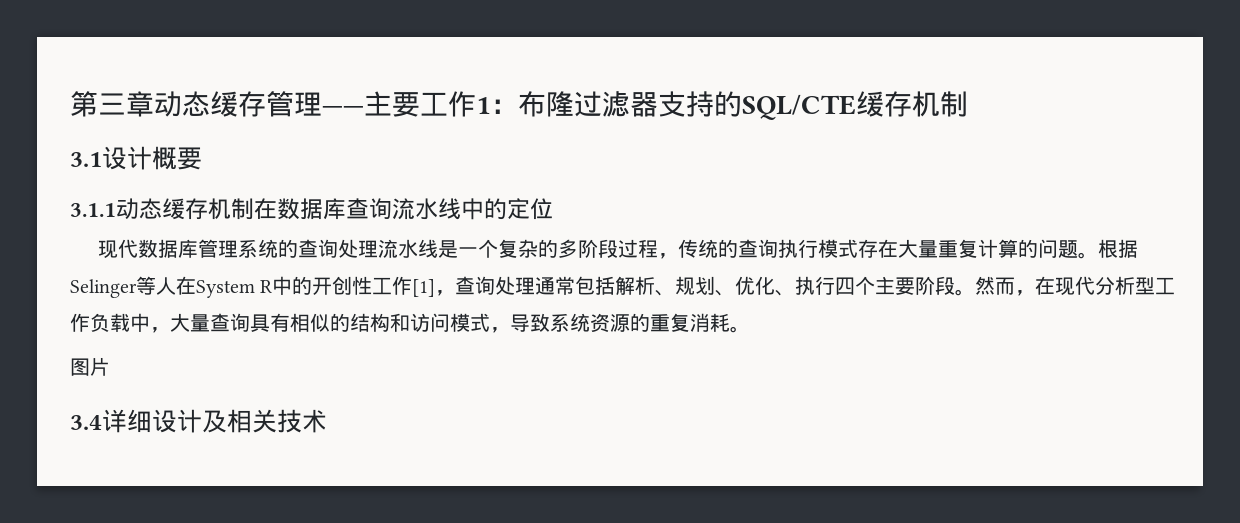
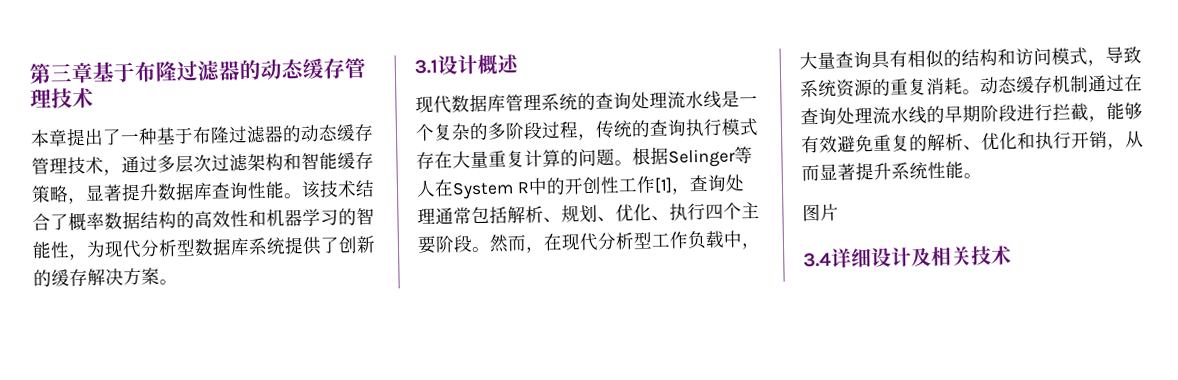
[154,91,968,120] [70,146,202,170] [70,198,553,220] 动态缓存管理——主要工作1：布隆过滤器支持的SQL/CTE缓存机制 // 3.1设计概要 // 3.1.1动态缓存机制在数据库查询流水线中的定位 -> [92,57,366,83] [30,87,94,109] [30,123,374,147] [31,151,374,176] [31,179,375,205] [32,207,375,232] [32,235,376,261] [33,267,178,287] [414,54,519,75] 基于布隆过滤器的动态缓存管理技术 // 本章提出了一种基于布隆过滤器的动态缓存管理技术，通过多层次过滤架构和智能缓存策略，显著提升数据库查询性能。该技术结合了概率数据结构的高效性和机器学习的智能性，为现代分析型数据库系统提供了创新的缓存解决方案。 // 3.1设计概述
(750, 329) none -> [980,74,1143,95] [800,102,1143,125] [801,130,1144,154] [801,161,982,182] 动态缓存机制通过在查询处理流水线的早期阶段进行拦截，能够有效避免重复的解析、优化和执行开销，从而显著提升系统性能。

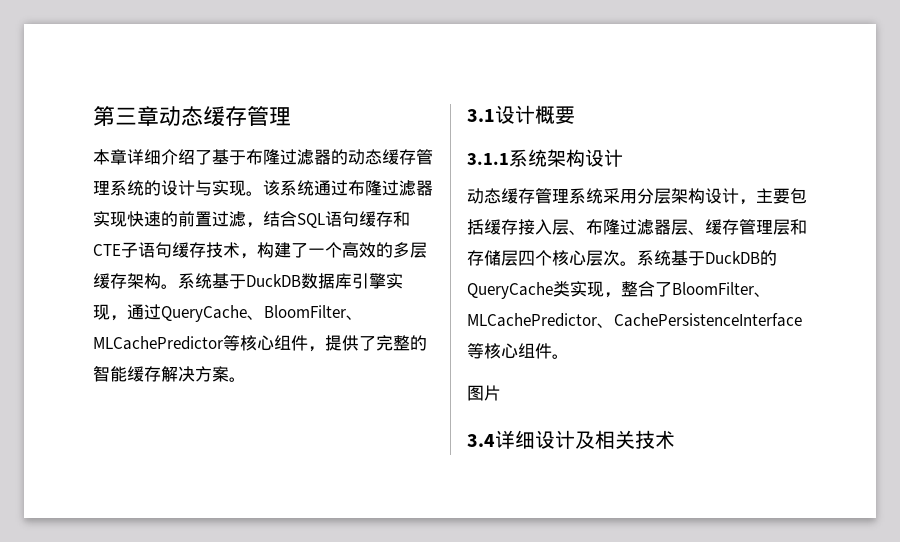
[92,57,366,83] [30,87,94,109] [30,123,374,147] [31,151,374,176] [31,179,375,205] [32,207,375,232] [32,235,376,261] [33,269,52,287] 基于布隆过滤器的动态缓存管理技术 // 本章提出了一种基于布隆过滤器的动态缓存管理技术，通过多层次过滤架构和智能缓存策略，显著提升数据库查询性能。该技术结合了概率数据结构的高效性和机器学习的智能性，为现代分析型数据库系统提供了创新的 -> [159,106,291,127] [93,149,433,165] [93,180,433,196] [93,211,410,228] [93,242,427,259] [93,273,403,289] [93,304,363,322] [93,335,427,352] [93,365,127,382] 动态缓存管理 // 本章详细介绍了基于布隆过滤器的动态缓存管理系统的设计与实现。该系统通过布隆过滤器实现快速的前置过滤，结合SQL语句缓存和CTE子语句缓存技术，构建了一个高效的多层缓存架构。系统基于DuckDB数据库引擎实现，通过QueryCache、BloomFilter、MLCachePredictor等核心组件，提供了完整的智能
[497,54,519,74] [415,90,758,114] [415,118,759,142] [416,146,753,170] [416,174,745,200] [417,202,760,225] [417,230,761,255] [799,46,1142,70] [800,74,1143,98] [800,102,1143,125] [801,130,1144,154] [801,161,964,182] 述 // 现代数据库管理系统的查询处理流水线是一个复杂的多阶段过程，传统的查询执行模式存在大量重复计算的问题。根据Selinger等人在System R中的开创性工作[1]，查询处理通常包括解析、规划、优化、执行四个主要阶段。然而，在现代分析型工作负载中，大量查询具有相似的结构和访问模式，导致系统资源的重复消耗。动态缓存机制通过在查询处理流水线的早期阶段进行拦截，能够有效避免重复的解析、优化和执行开销，从而显著提升系统性能 -> [555,106,575,124] [467,149,623,167] [467,188,807,205] [467,219,807,235] [467,250,777,266] [467,281,771,299] [467,313,802,328] [467,343,552,359] 要 // 3.1.1系统架构设计 // 动态缓存管理系统采用分层架构设计，主要包括缓存接入层、布隆过滤器层、缓存管理层和存储层四个核心层次。系统基于DuckDB的QueryCache类实现，整合了BloomFilter、MLCachePredictor、CachePersistenceInterface等核心组件

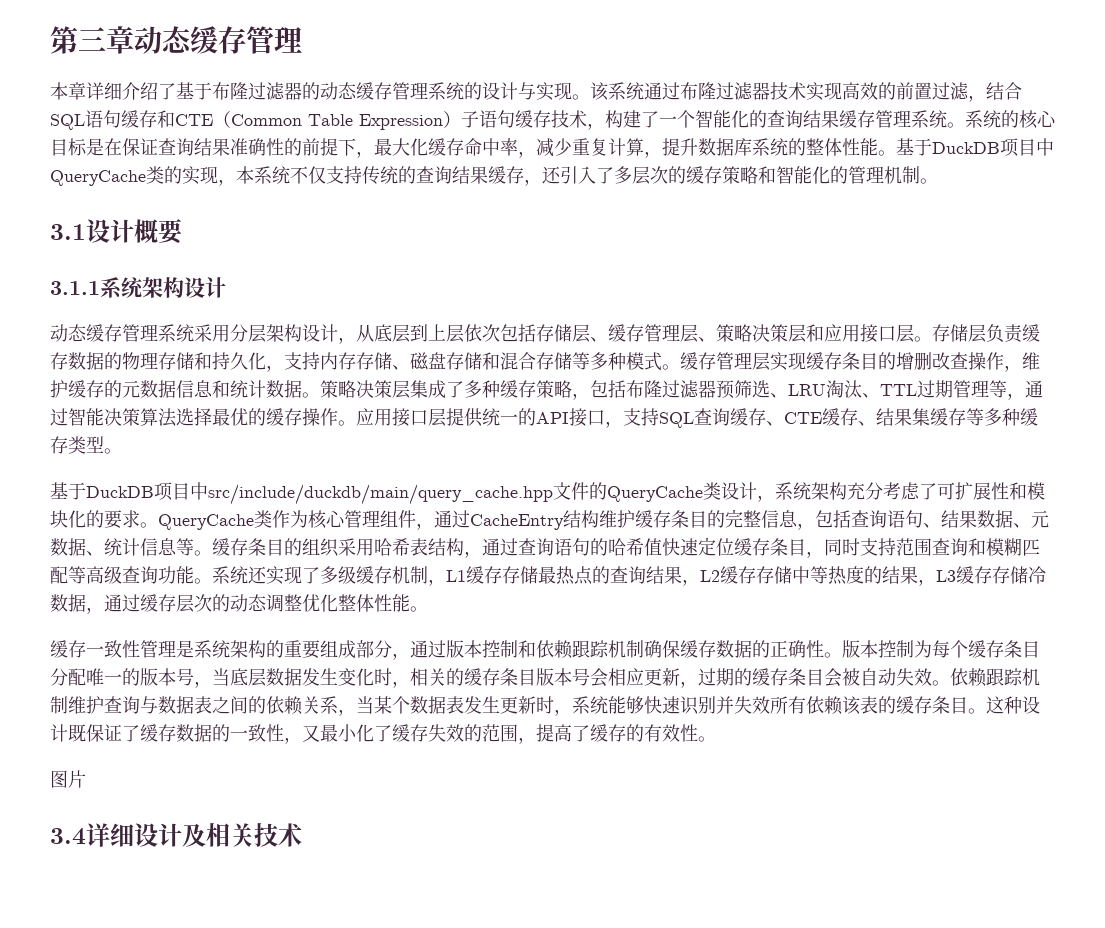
[93,211,161,227] 实现快速 -> [770,82,878,101] 技术实现高效
(121, 250) none -> [213,111,461,130] （Common Table Expression）
[342,242,427,258] [93,273,403,289] [93,304,363,322] [93,335,427,352] [93,365,229,382] 高效的多层缓存架构。系统基于DuckDB数据库引擎实现，通过QueryCache、BloomFilter、MLCachePredictor等核心组件，提供了完整的智能缓存解决方案 -> [695,110,1056,129] [50,138,1054,158] [50,166,920,186] 智能化的查询结果缓存管理系统。系统的核心目标是在保证查询结果准确性的前提下，最大化缓存命中率，减少重复计算，提升数据库系统的整体性能。基于DuckDB项目中QueryCache类的实现，本系统不仅支持传统的查询结果缓存，还引入了多层次的缓存策略和智能化的管理机制
[756,188,807,204] [467,219,807,235] [467,250,777,266] [467,281,771,299] [467,313,802,328] [467,343,552,359] 主要包括缓存接入层、布隆过滤器层、缓存管理层和存储层四个核心层次。系统基于DuckDB的QueryCache类实现，整合了BloomFilter、MLCachePredictor、CachePersistenceInterface等核心组件 -> [356,324,1040,343] [50,352,1040,372] [50,380,1043,400] [50,407,1038,428] [50,436,122,454] [50,482,1045,505] [50,509,1049,530] [50,537,1040,558] [50,566,1046,586] [50,594,428,614] [50,640,1040,660] [50,668,1040,688] [50,696,1040,716] [50,724,698,744] 从底层到上层依次包括存储层、缓存管理层、策略决策层和应用接口层。存储层负责缓存数据的物理存储和持久化，支持内存存储、磁盘存储和混合存储等多种模式。缓存管理层实现缓存条目的增删改查操作，维护缓存的元数据信息和统计数据。策略决策层集成了多种缓存策略，包括布隆过滤器预筛选、LRU淘汰、TTL过期管理等，通过智能决策算法选择最优的缓存操作。应用接口层提供统一的API接口，支持SQL查询缓存、CTE缓存、结果集缓存等多种缓存类型。 // 基于DuckDB项目中src/include/duckdb/main/query_cache.hpp文件的QueryCache类设计，系统架构充分考虑了可扩展性和模块化的要求。QueryCache类作为核心管理组件，通过CacheEntry结构维护缓存条目的完整信息，包括查询语句、结果数据、元数据、统计信息等。缓存条目的组织采用哈希表结构，通过查询语句的哈希值快速定位缓存条目，同时支持范围查询和模糊匹配等高级查询功能。系统还实现了多级缓存机制，L1缓存存储最热点的查询结果，L2缓存存储中等热度的结果，L3缓存存储冷数据，通过缓存层次的动态调整优化整体性能。 // 缓存一致性管理是系统架构的重要组成部分，通过版本控制和依赖跟踪机制确保缓存数据的正确性。版本控制为每个缓存条目分配唯一的版本号，当底层数据发生变化时，相关的缓存条目版本号会相应更新，过期的缓存条目会被自动失效。依赖跟踪机制维护查询与数据表之间的依赖关系，当某个数据表发生更新时，系统能够快速识别并失效所有依赖该表的缓存条目。这种设计既保证了缓存数据的一致性，又最小化了缓存失效的范围，提高了缓存的有效性

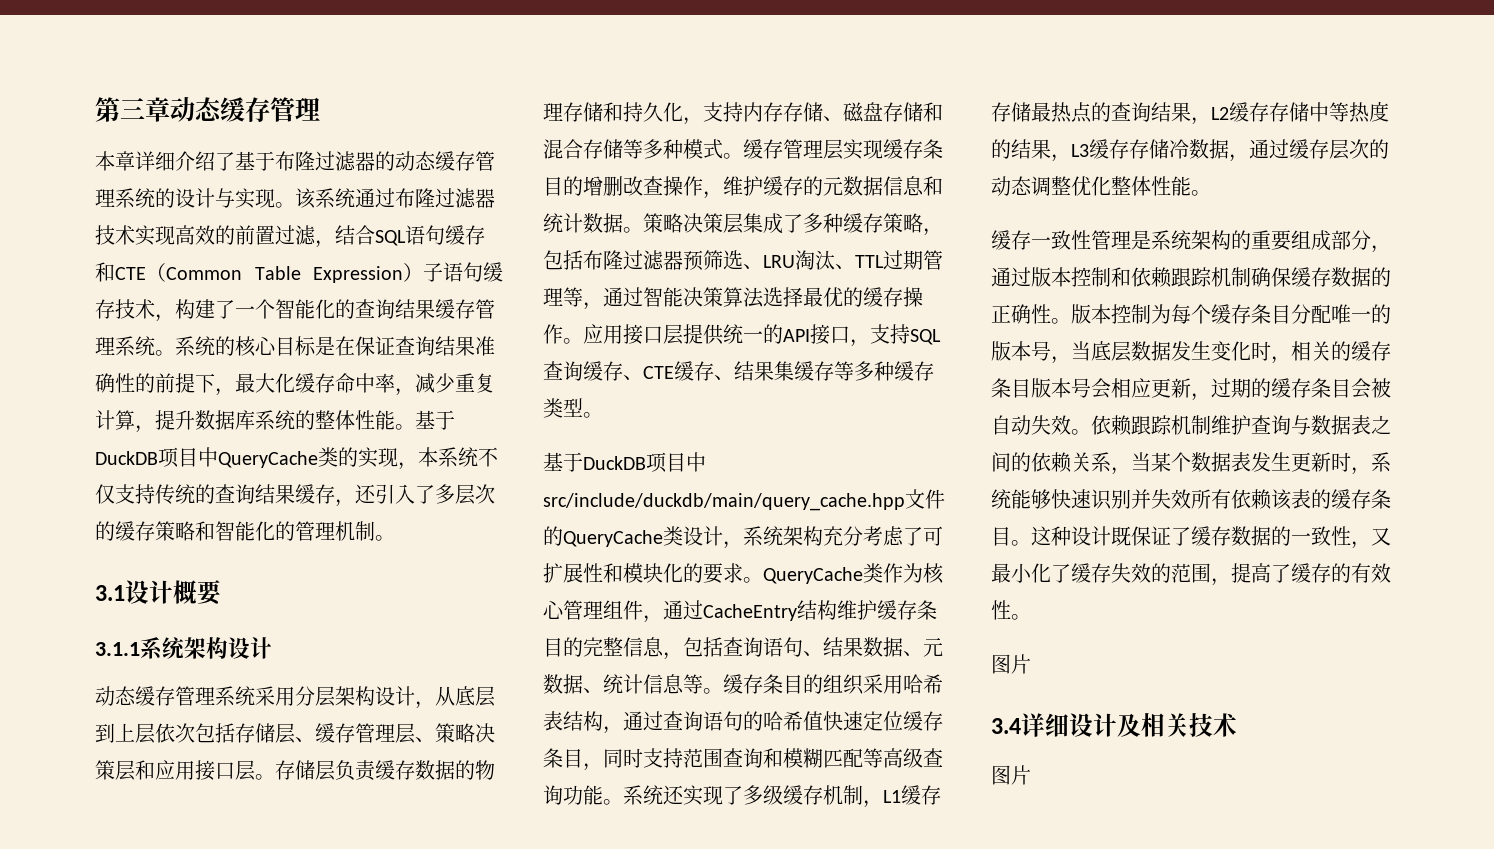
(302, 835) none -> [991,765,1031,785] // 图片

